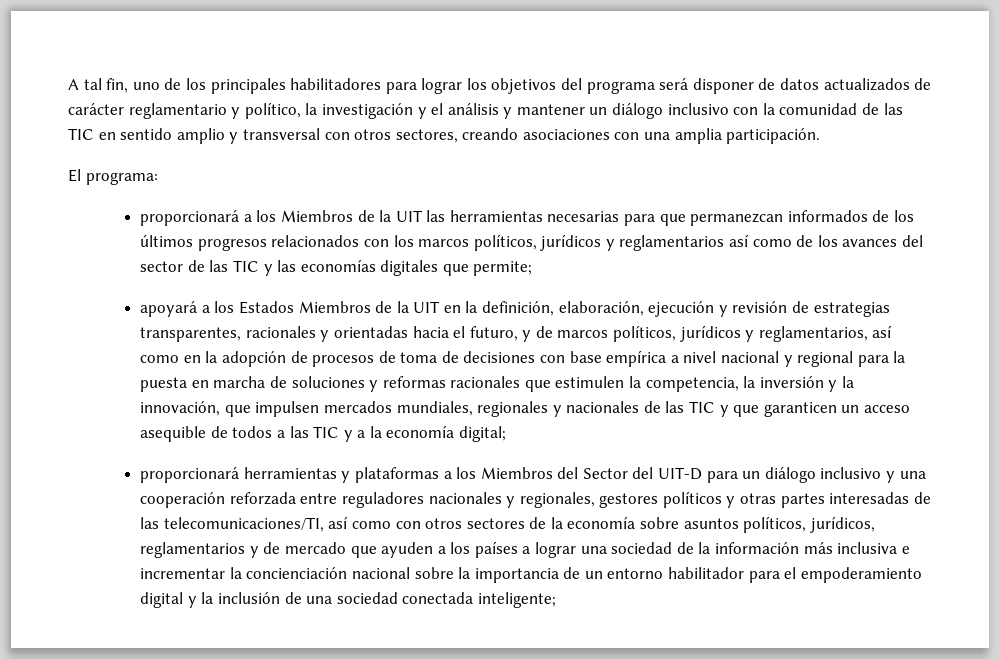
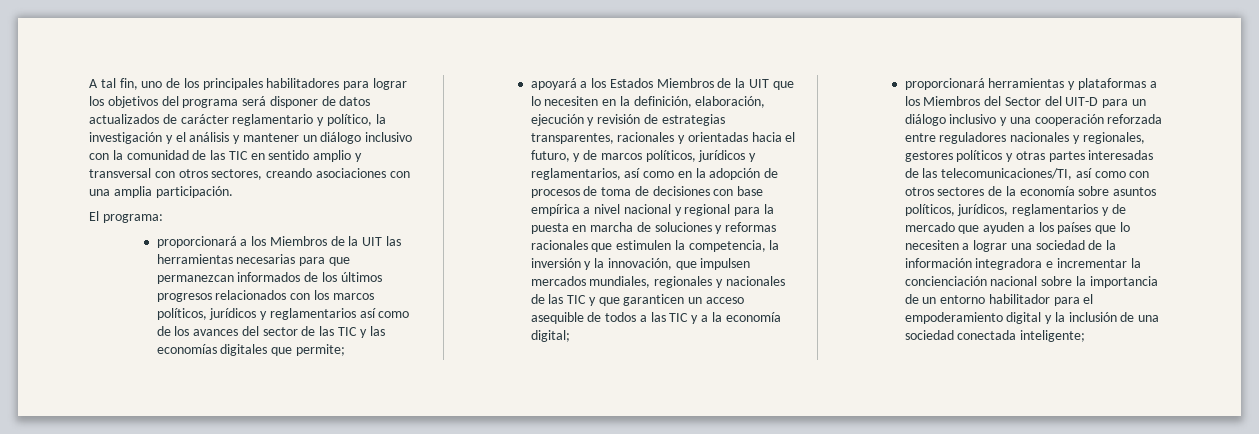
(440, 307) none -> [772,81,794,90] [530,96,599,106] que lo necesiten
(518, 549) none -> [1095,222,1131,234] [904,240,959,250] que lo necesiten
[803,542,898,554] más inclusiva -> [975,258,1043,270] integradora

